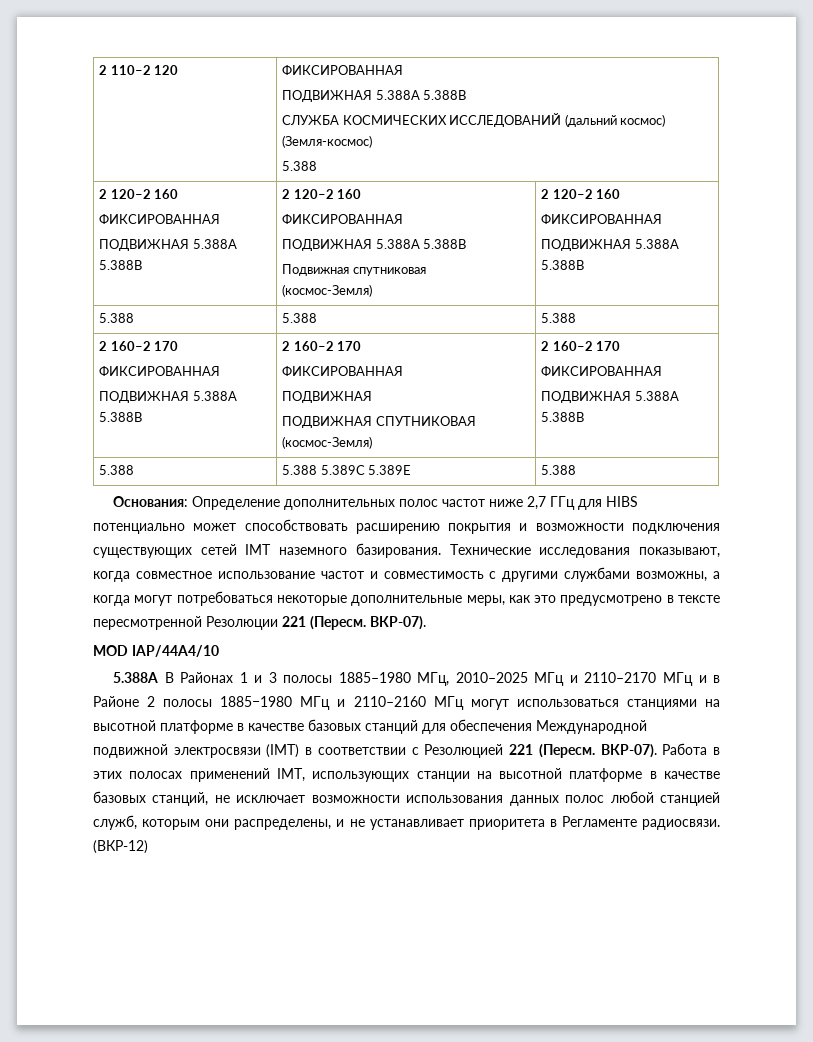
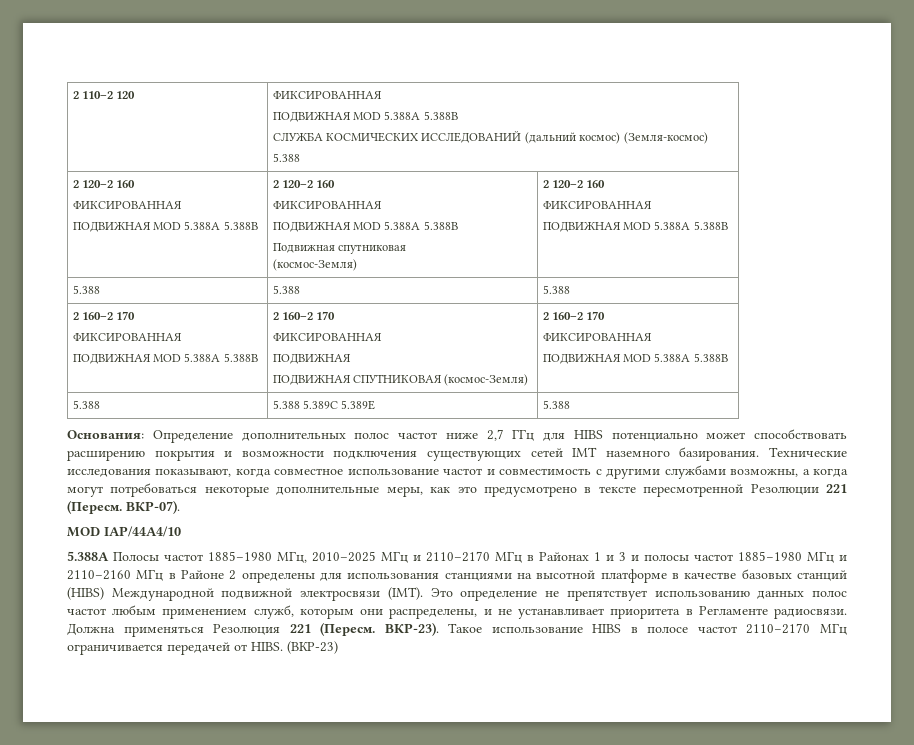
(373, 96) none -> [353,112,382,120] MOD
(190, 245) none -> [153,222,182,230] MOD
(373, 245) none -> [353,222,382,230] MOD
(632, 245) none -> [623,222,652,230] MOD
(190, 397) none -> [153,354,182,362] MOD
(632, 397) none -> [623,354,652,362] MOD
[164,672,333,683] В Районах 1 и 3 полосы -> [113,552,203,561] Полосы частот
[698,675,720,683] [93,696,213,707] и в Районе 2 полосы -> [527,552,733,561] в Районах 1 и 3 и полосы частот
[470,699,619,710] могут использоваться -> [168,570,440,583] в Районе 2 определены для использования
[422,719,532,734] для обеспечения -> [67,587,104,600] (HIBS)
[266,743,721,758] [93,768,720,782] [93,791,721,806] (IMT) в соответствии с Резолюцией 221 (Пересм. ВКР-07). Работа в этих полосах применений IMT, использующих станции на высотной платформе в качестве базовых станций, не исключает возможности использования данных полос любой станцией -> [387,587,848,601] [67,605,248,619] (IMT). Это определение не препятствует использованию данных полос частот любым применением
[93,840,148,854] (ВКР-12) -> [67,622,848,637] [67,641,338,655] Должна применяться Резолюция 221 (Пересм. ВКР-23). Такое использование HIBS в полосе частот 2110−2170 МГц ограничивается передачей от HIBS. (ВКР-23)

